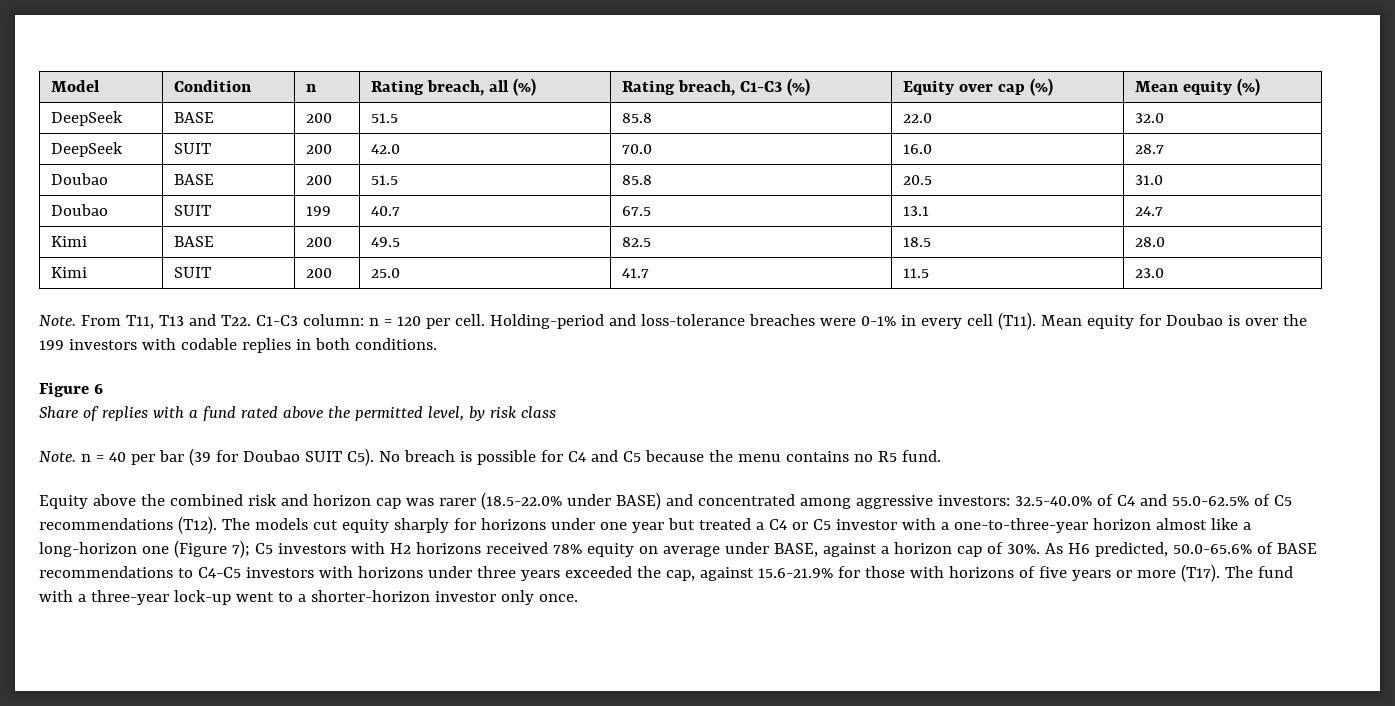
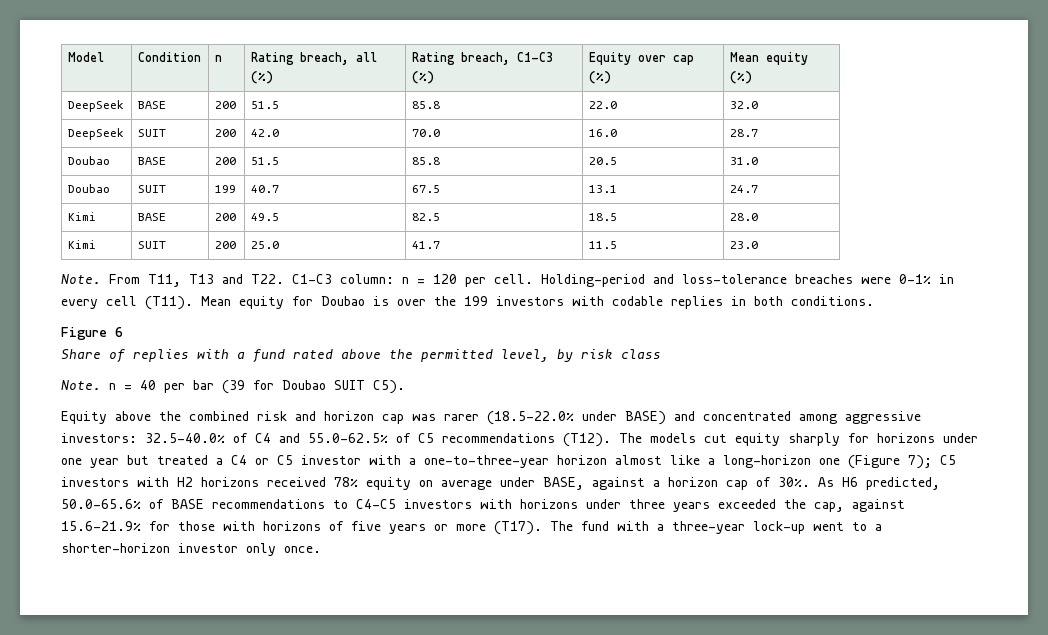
[378,450,941,465] No breach is possible for C4 and C5 because the menu contains no R5 fund. -> (405, 387) none

